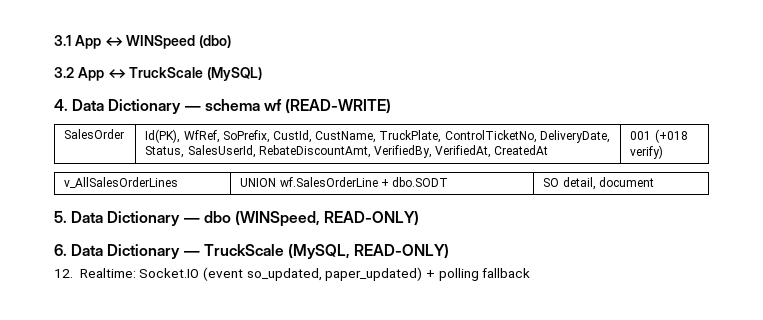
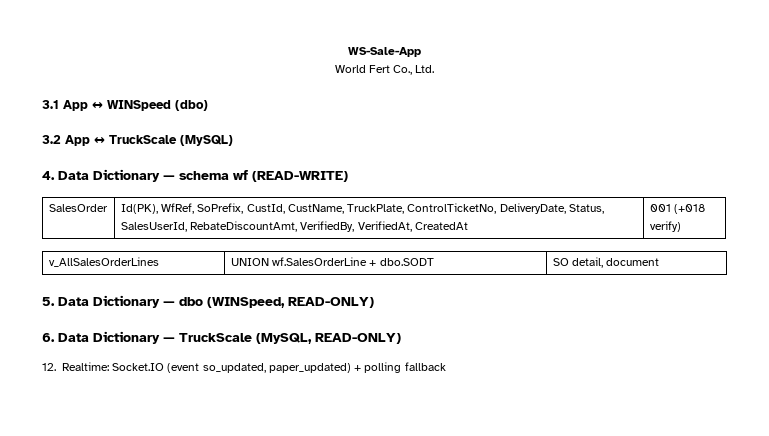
(54, 40) none -> [348,47,421,57] [334,65,435,75] WS-Sale-App // World Fert Co., Ltd. //

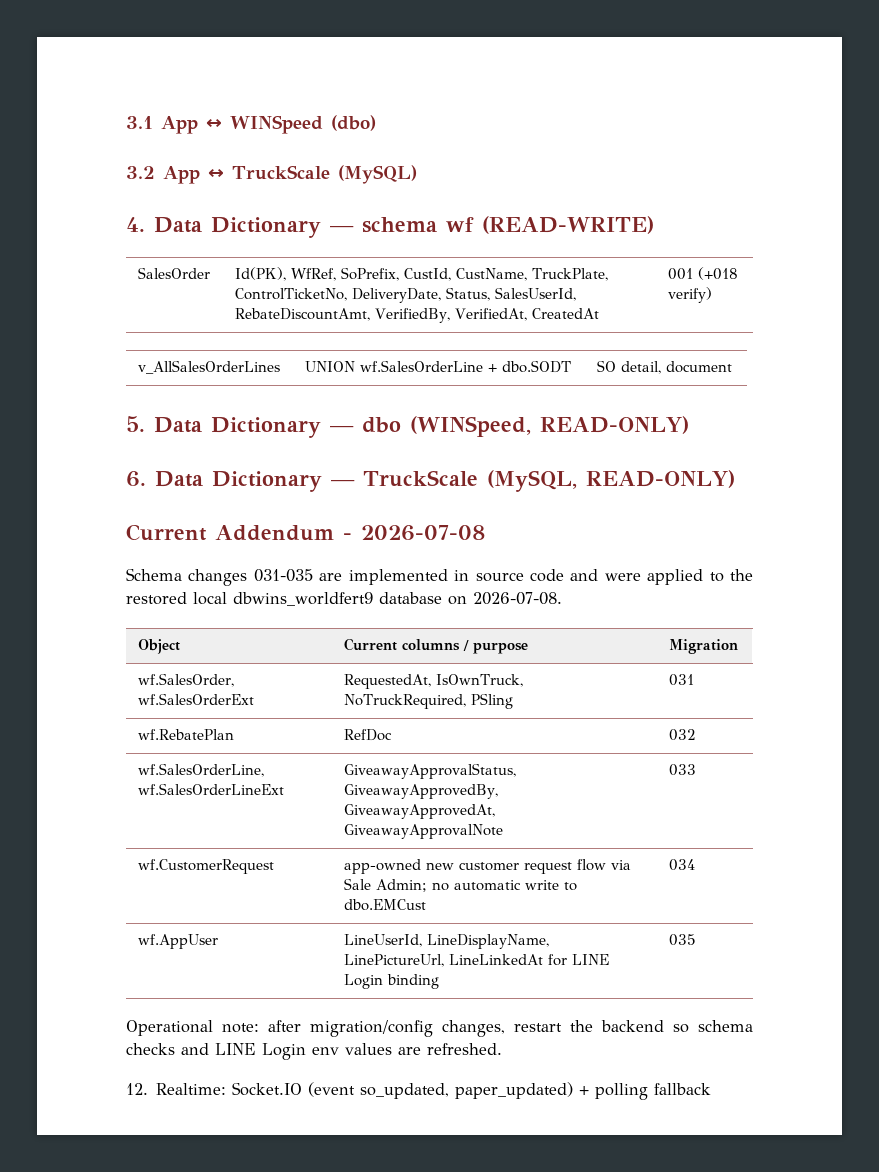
[348,47,421,57] [334,65,435,75] WS-Sale-App // World Fert Co., Ltd. // -> (126, 122) none
(401, 338) none -> [126,524,485,541] [126,568,753,586] [126,592,562,606] [138,639,181,654] [344,638,529,654] [669,639,739,654] [138,673,235,687] [138,693,255,705] [344,674,524,689] [344,693,514,709] [669,674,695,686] [138,729,235,740] [344,729,393,741] [669,729,697,741] [138,763,265,777] [138,783,285,795] [344,763,517,779] [344,784,499,799] [344,804,496,819] [344,824,504,839] [669,764,697,776] [138,859,275,874] [344,859,632,874] [344,878,578,892] [344,899,427,911] [669,859,696,871] [138,934,219,949] [344,934,550,949] [344,954,610,967] [344,974,440,989] [669,934,697,946] [126,1020,753,1037] [126,1043,502,1060] // Current Addendum - 2026-07-08 // Schema changes 031-035 are implemented in source code and were applied to the restored local dbwins_worldfert9 database on 2026-07-08. // Object | Current columns / purpose | Migration // wf.SalesOrder, wf.SalesOrderExt | RequestedAt, IsOwnTruck, NoTruckRequired, PSling | 031 // wf.RebatePlan | RefDoc | 032 // wf.SalesOrderLine, wf.SalesOrderLineExt | GiveawayApprovalStatus, GiveawayApprovedBy, GiveawayApprovedAt, GiveawayApprovalNote | 033 // wf.CustomerRequest | app-owned new customer request flow via Sale Admin; no automatic write to dbo.EMCust | 034 // wf.AppUser | LineUserId, LineDisplayName, LinePictureUrl, LineLinkedAt for LINE Login binding | 035 // Operational note: after migration/config changes, restart the backend so schema checks and LINE Login env values are refreshed.

